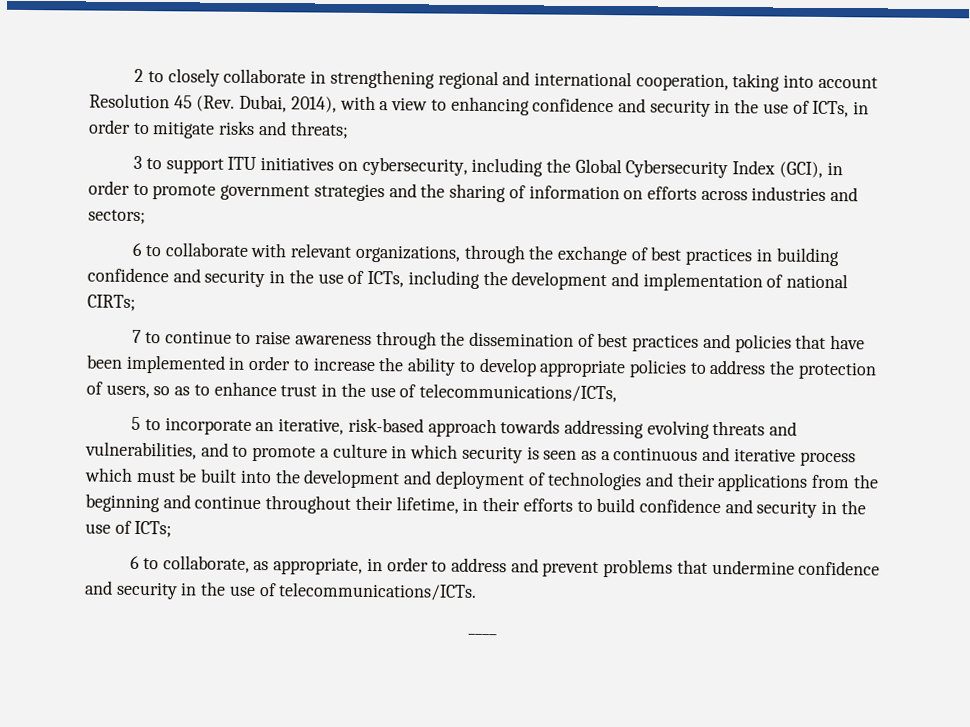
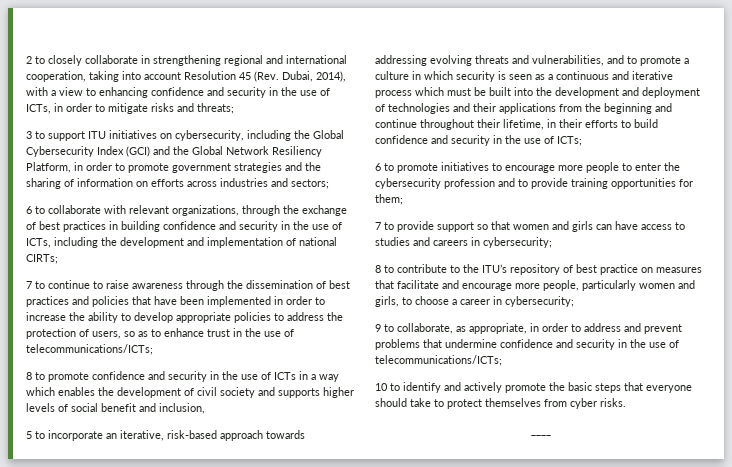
[778,161,823,178] (GCI), -> [126,146,322,157] [26,162,71,173] (GCI) and the Global Network Resiliency Platform,
[418,383,617,403] telecommunications/ICTs, -> [26,344,153,355] [26,371,339,382] [26,387,354,398] [26,403,205,414] telecommunications/ICTs; // 8 to promote confidence and security in the use of ICTs in a way which enables the development of civil society and supports higher levels of social benefit and inclusion,
(159, 564) none -> [397,162,680,173] [375,178,693,189] [375,194,403,205] [375,221,685,232] [375,237,552,248] [375,264,702,275] [375,280,695,291] [375,296,574,307] [375,324,394,332] promote initiatives to encourage more people to enter the cybersecurity profession and to provide training opportunities for them; // 7 to provide support so that women and girls can have access to studies and careers in cybersecurity; // 8 to contribute to the ITU’s repository of best practice on measures that facilitate and encourage more people, particularly women and girls, to choose a career in cybersecurity; // 9 to
[278,582,478,601] telecommunications/ICTs. -> [375,355,502,366] [375,382,692,393] [375,398,626,409] telecommunications/ICTs; // 10 to identify and actively promote the basic steps that everyone should take to protect themselves from cyber risks.

